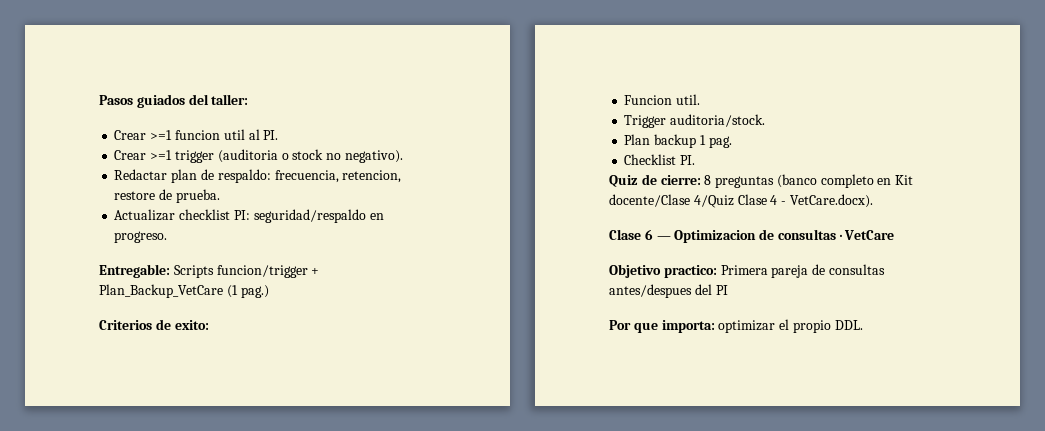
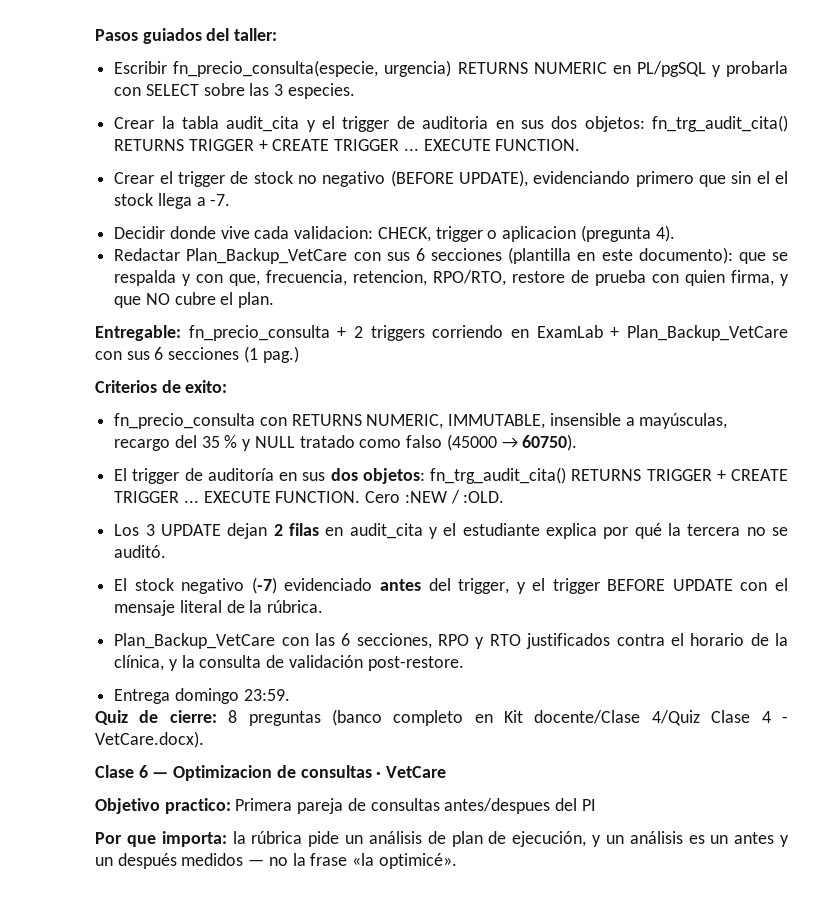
[114,129,279,140] [114,149,403,163] [114,169,271,183] Crear >=1 funcion util al PI. // Crear >=1 trigger (auditoria o stock no negativo). // Redactar plan de respaldo: -> [114,60,788,77] [114,83,355,99] [114,115,789,132] [114,139,581,151] [114,170,788,187] [114,193,231,209] [114,225,675,242] [114,247,789,264] [114,270,261,286] Escribir fn_precio_consulta(especie, urgencia) RETURNS NUMERIC en PL/pgSQL y probarla con SELECT sobre las 3 especies. // Crear la tabla audit_cita y el trigger de auditoria en sus dos objetos: fn_trg_audit_cita() RETURNS TRIGGER + CREATE TRIGGER ... EXECUTE FUNCTION. // Crear el trigger de stock no negativo (BEFORE UPDATE), evidenciando primero que sin el el stock llega a -7. // Decidir donde vive cada validacion: CHECK, trigger o aplicacion (pregunta 4). // Redactar Plan_Backup_VetCare con sus 6 secciones (plantilla en este documento): que se respalda y con que,
(402, 176) none -> [433,270,507,286] RPO/RTO,
[175,189,220,203] [114,209,384,223] [114,231,168,243] [99,264,320,278] [99,284,223,298] prueba. // Actualizar checklist PI: seguridad/respaldo en progreso. // Entregable: Scripts funcion/trigger + Plan_Backup_VetCare -> [595,270,790,286] [114,292,275,308] [95,325,788,341] [95,347,240,360] prueba con quien firma, y que NO cubre el plan. // Entregable: fn_precio_consulta + 2 triggers corriendo en ExamLab + Plan_Backup_VetCare con sus 6 secciones
[624,94,701,105] [624,114,766,128] [624,134,732,148] [624,154,696,165] Funcion util. // Trigger auditoria/stock. // Plan backup 1 pag. // Checklist PI. -> [114,413,728,429] [114,434,578,451] [114,467,788,484] [114,490,505,504] [114,523,789,539] [114,545,167,558] [114,577,789,594] [114,600,324,616] [114,633,789,649] [114,655,464,671] [114,688,290,704] fn_precio_consulta con RETURNS NUMERIC, IMMUTABLE, insensible a mayúsculas, recargo del 35 % y NULL tratado como falso (45000 → 60750). // El trigger de auditoría en sus dos objetos: fn_trg_audit_cita() RETURNS TRIGGER + CREATE TRIGGER ... EXECUTE FUNCTION. Cero :NEW / :OLD. // Los 3 UPDATE dejan 2 filas en audit_cita y el estudiante explica por qué la tercera no se auditó. // El stock negativo (-7) evidenciado antes del trigger, y el trigger BEFORE UPDATE con el mensaje literal de la rúbrica. // Plan_Backup_VetCare con las 6 secciones, RPO y RTO justificados contra el horario de la clínica, y la consulta de validación post-restore. // Entrega domingo 23:59.
[718,319,863,333] optimizar el propio DDL. -> [232,831,790,847] [95,853,457,869] la rúbrica pide un análisis de plan de ejecución, y un análisis es un antes y un después medidos — no la frase «la optimicé».

